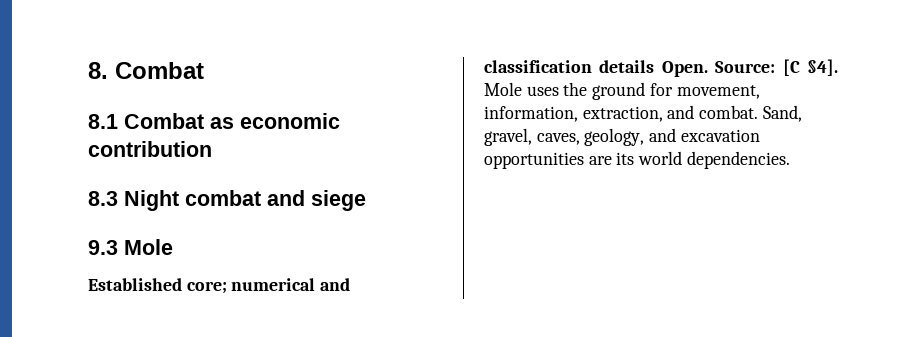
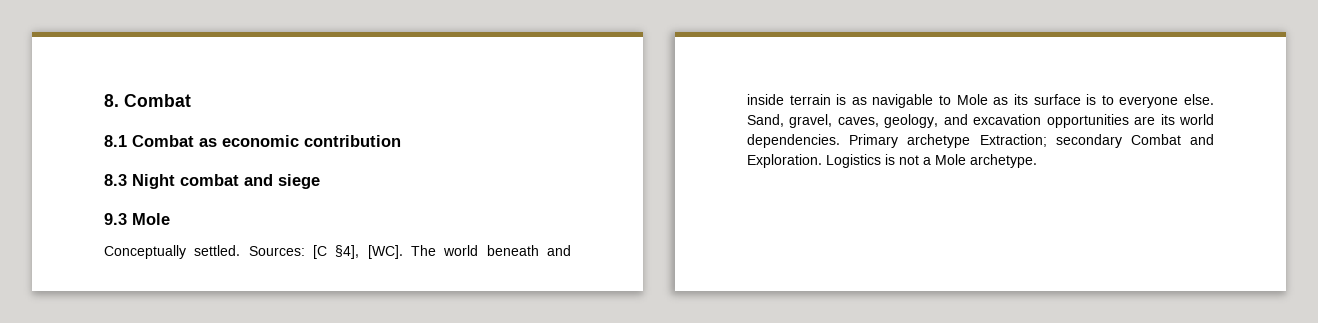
[88,278,351,294] [484,59,838,77] [484,82,760,100] [484,105,759,122] Established core; numerical and classification details Open. Source: [C §4]. Mole uses the ground for movement, information, extraction, and combat. -> [104,245,571,259] [747,94,1214,108] Conceptually settled. Sources: [C §4], [WC]. The world beneath and inside terrain is as navigable to Mole as its surface is to everyone else.
(790, 160) none -> [849,134,1214,148] [747,154,1037,168] Primary archetype Extraction; secondary Combat and Exploration. Logistics is not a Mole archetype.

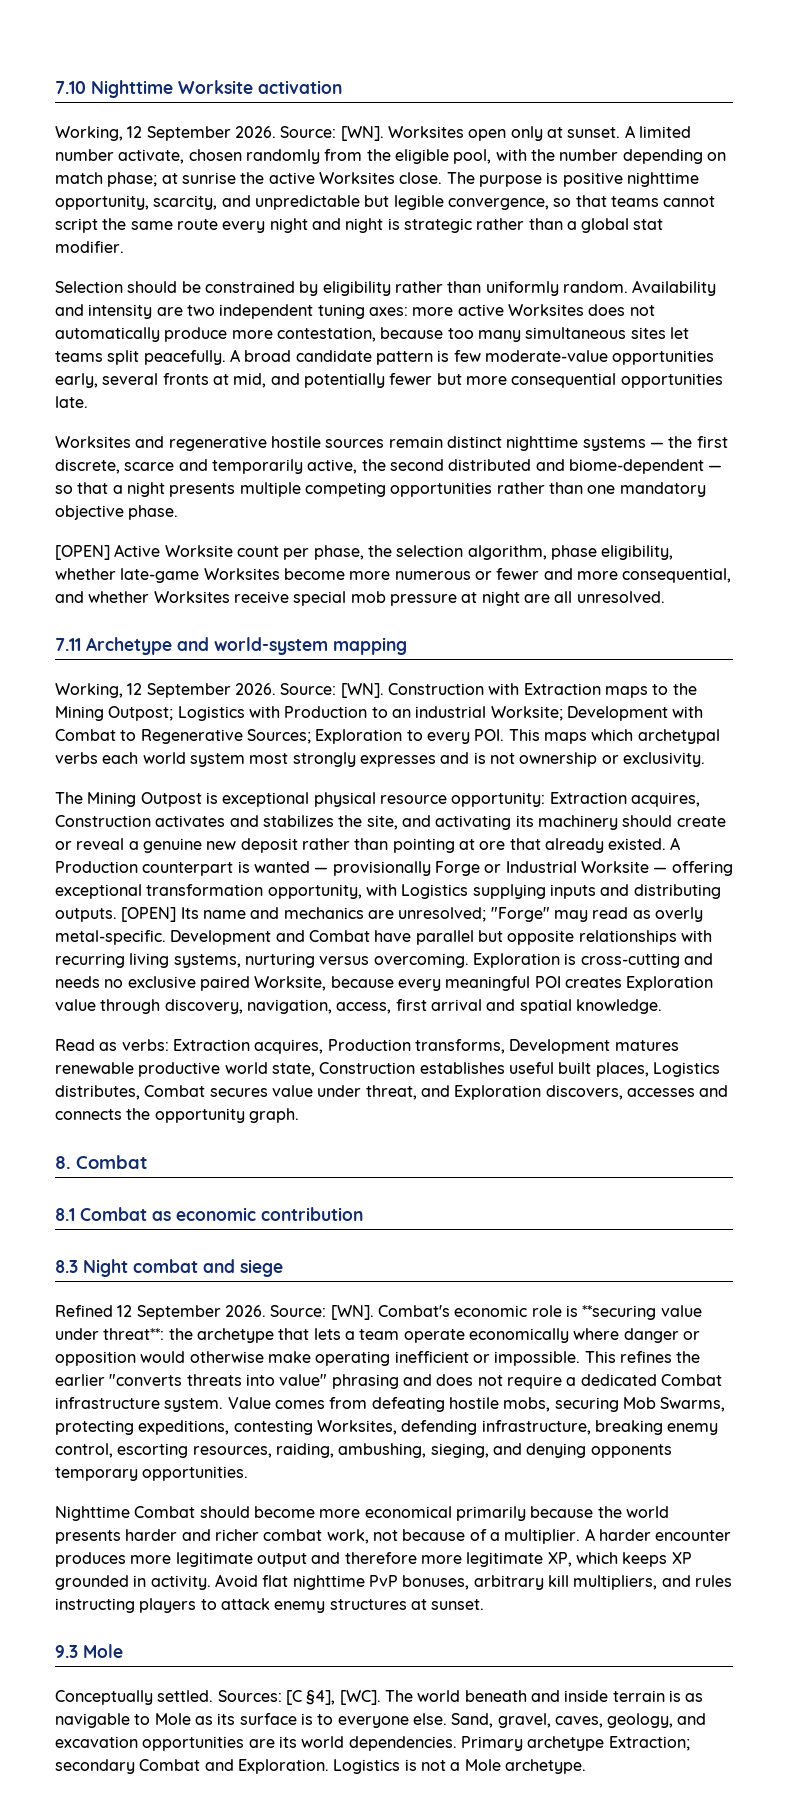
(104, 100) none -> [55,80,342,98] [55,125,691,141] [55,149,726,164] [55,172,699,187] [55,195,716,210] [55,218,664,233] [55,241,124,253] [55,280,717,296] [55,304,655,319] [55,327,689,342] [55,349,715,365] [55,373,723,388] [55,396,88,408] [55,436,728,451] [55,459,723,474] [55,482,706,497] [55,505,179,520] [55,544,674,560] [55,568,732,583] [55,591,665,606] [55,637,407,655] [55,683,697,698] [55,706,704,721] [55,729,720,744] [55,752,705,767] [55,792,700,807] [55,815,726,830] [55,837,681,853] [55,861,733,876] [55,884,721,899] [55,907,703,922] [55,930,712,945] [55,953,713,968] [55,976,714,991] [55,999,662,1014] [55,1039,679,1054] [55,1062,720,1077] [55,1085,729,1100] [55,1108,299,1123] 7.10 Nighttime Worksite activation // Working, 12 September 2026. Source: [WN]. Worksites open only at sunset. A limited number activate, chosen randomly from the eligible pool, with the number depending on match phase; at sunrise the active Worksites close. The purpose is positive nighttime opportunity, scarcity, and unpredictable but legible convergence, so that teams cannot script the same route every night and night is strategic rather than a global stat modifier. // Selection should be constrained by eligibility rather than uniformly random. Availability and intensity are two independent tuning axes: more active Worksites does not automatically produce more contestation, because too many simultaneous sites let teams split peacefully. A broad candidate pattern is few moderate-value opportunities early, several fronts at mid, and potentially fewer but more consequential opportunities late. // Worksites and regenerative hostile sources remain distinct nighttime systems — the first discrete, scarce and temporarily active, the second distributed and biome-dependent — so that a night presents multiple competing opportunities rather than one mandatory objective phase. // [OPEN] Active Worksite count per phase, the selection algorithm, phase eligibility, whether late-game Worksites become more numerous or fewer and more consequential, and whether Worksites receive special mob pressure at night are all unresolved. // 7.11 Archetype and world-system mapping // Working, 12 September 2026. Source: [WN]. Construction with Extraction maps to the Mining Outpost; Logistics with Production to an industrial Worksite; Development with Combat to Regenerative Sources; Exploration to every POI. This maps which archetypal verbs each world system most strongly expresses and is not ownership or exclusivity. // The Mining Outpost is exceptional physical resource opportunity: Extraction acquires, Construction activates and stabilizes the site, and activating its machinery should create or reveal a genuine new deposit rather than pointing at ore that already existed. A Production counterpart is wanted — provisionally Forge or Industrial Worksite — offering exceptional transformation opportunity, with Logistics supplying inputs and distributing outputs. [OPEN] Its name and mechanics are unresolved; "Forge" may read as overly metal-specific. Development and Combat have parallel but opposite relationships with recurring living systems, nurturing versus overcoming. Exploration is cross-cutting and needs no exclusive paired Worksite, because every meaningful POI creates Exploration value through discovery, navigation, access, first arrival and spatial knowledge. // Read as verbs: Extraction acquires, Production transforms, Development matures renewable productive world state, Construction establishes useful built places, Logistics distributes, Combat secures value under threat, and Exploration discovers, accesses and connects the opportunity graph. //
(320, 181) none -> [55,1305,702,1320] [55,1328,700,1343] [55,1351,701,1366] [55,1374,722,1389] [55,1397,726,1412] [55,1420,719,1435] [55,1443,672,1458] [55,1466,249,1481] [55,1506,669,1521] [55,1528,732,1544] [55,1552,692,1567] [55,1574,732,1590] [55,1598,485,1613] // Refined 12 September 2026. Source: [WN]. Combat's economic role is **securing value under threat**: the archetype that lets a team operate economically where danger or opposition would otherwise make operating inefficient or impossible. This refines the earlier "converts threats into value" phrasing and does not require a dedicated Combat infrastructure system. Value comes from defeating hostile mobs, securing Mob Swarms, protecting expeditions, contesting Worksites, defending infrastructure, breaking enemy control, escorting resources, raiding, ambushing, sieging, and denying opponents temporary opportunities. // Nighttime Combat should become more economical primarily because the world presents harder and richer combat work, not because of a multiplier. A harder encounter produces more legitimate output and therefore more legitimate XP, which keeps XP grounded in activity. Avoid flat nighttime PvP bonuses, arbitrary kill multipliers, and rules instructing players to attack enemy structures at sunset.

